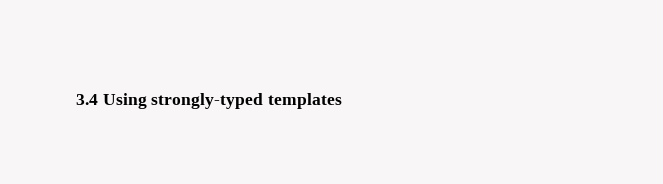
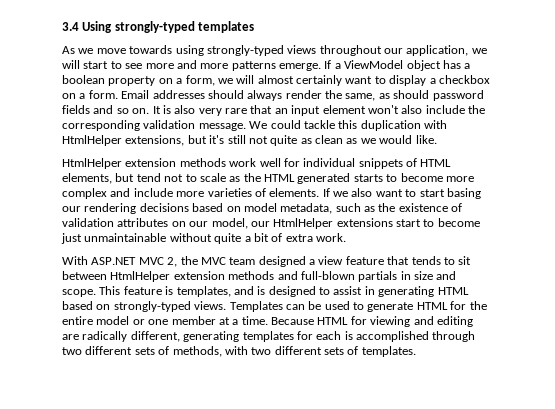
(343, 101) none -> [62,45,487,56] [62,60,471,71] [62,75,490,86] [62,90,484,101] [62,105,485,116] [62,120,447,131] [62,135,437,146] [62,158,452,169] [62,173,474,184] [62,188,481,199] [62,203,463,214] [62,218,480,229] [61,233,346,244] [62,256,472,267] [62,271,457,282] [62,286,469,297] [62,301,487,312] [62,316,473,327] [62,331,476,342] [62,346,416,357] // As we move towards using strongly-typed views throughout our application, we will start to see more and more patterns emerge. If a ViewModel object has a boolean property on a form, we will almost certainly want to display a checkbox on a form. Email addresses should always render the same, as should password fields and so on. It is also very rare that an input element won't also include the corresponding validation message. We could tackle this duplication with HtmlHelper extensions, but it's still not quite as clean as we would like. // HtmlHelper extension methods work well for individual snippets of HTML elements, but tend not to scale as the HTML generated starts to become more complex and include more varieties of elements. If we also want to start basing our rendering decisions based on model metadata, such as the existence of validation attributes on our model, our HtmlHelper extensions start to become just unmaintainable without quite a bit of extra work. // With ASP.NET MVC 2, the MVC team designed a view feature that tends to sit between HtmlHelper extension methods and full-blown partials in size and scope. This feature is templates, and is designed to assist in generating HTML based on strongly-typed views. Templates can be used to generate HTML for the entire model or one member at a time. Because HTML for viewing and editing are radically different, generating templates for each is accomplished through two different sets of methods, with two different sets of templates.

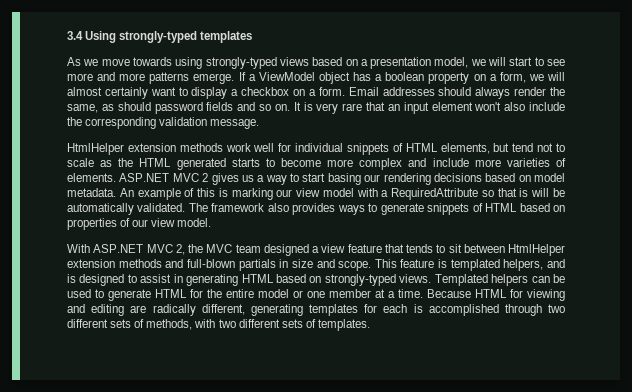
[319,45,469,56] throughout our application, -> [312,57,469,69] based on a presentation model,
[174,105,196,114] also -> (313, 106) none
[249,120,447,131] [62,135,437,146] We could tackle this duplication with HtmlHelper extensions, but it's still not quite as clean as we would like. -> (260, 124) none
[322,188,403,197] If we also want -> [119,173,287,185] ASP.NET MVC 2 gives us a way
[280,203,463,214] [62,218,480,229] [61,233,346,244] metadata, such as the existence of validation attributes on our model, our HtmlHelper extensions start to become just unmaintainable without quite a bit of extra work. -> [67,188,565,200] [67,203,565,215] [67,218,212,230] metadata. An example of this is marking our view model with a RequiredAttribute so that is will be automatically validated. The framework also provides ways to generate snippets of HTML based on properties of our view model.
[176,286,231,297] templates, -> [450,259,544,271] templated helpers,
[229,301,283,312] Templates -> [434,274,529,286] Templated helpers

